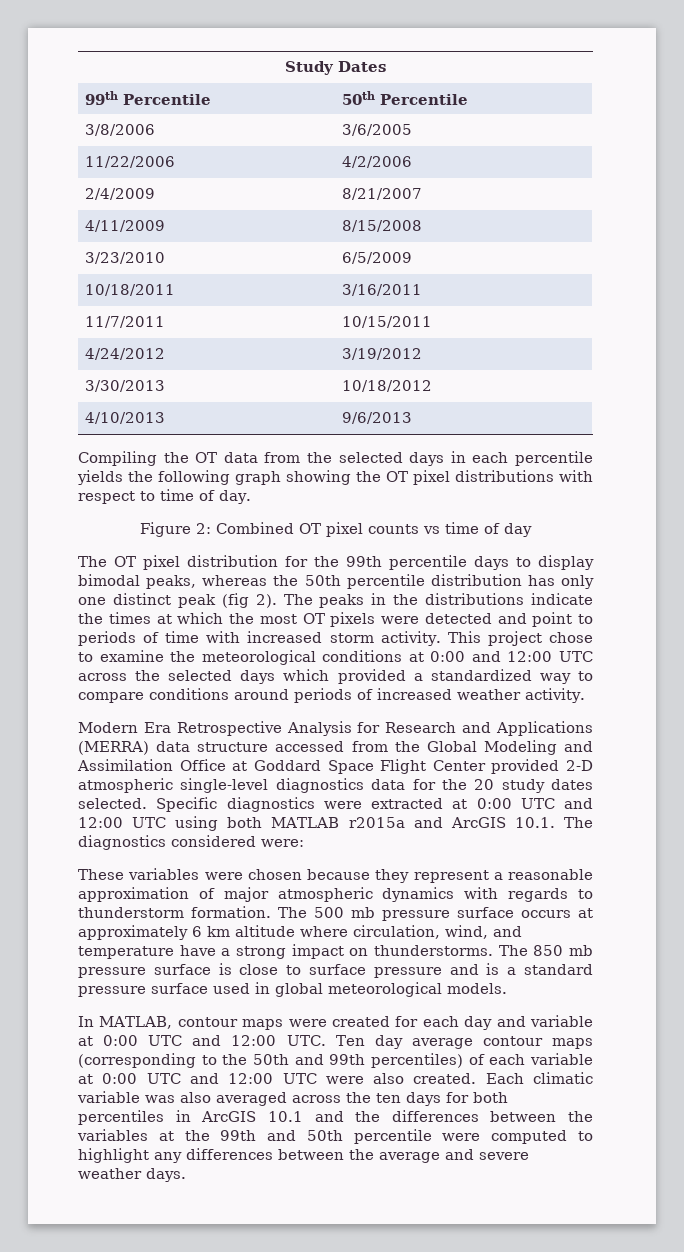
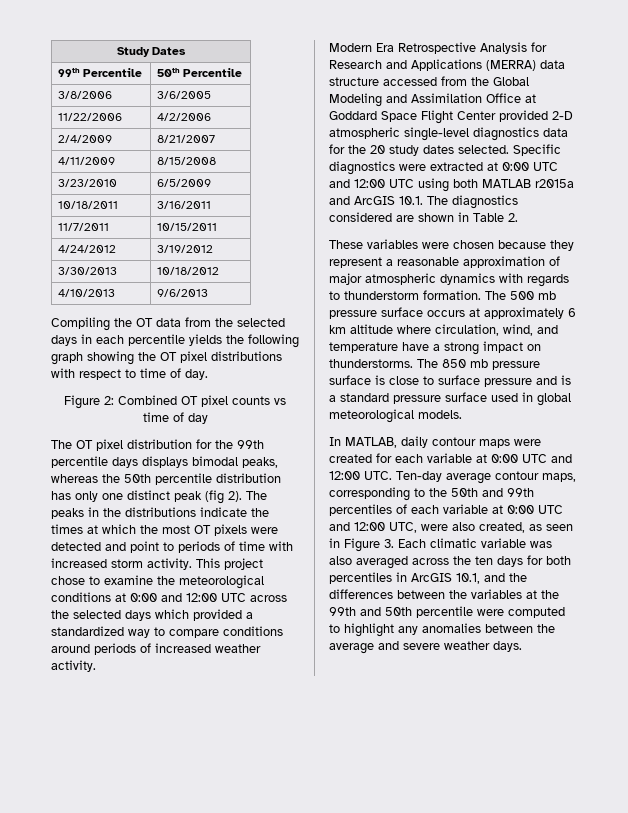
[516,555,594,570] to display -> [142,456,188,468] displays
[261,839,304,847] were: -> [396,212,518,222] are shown in Table 2.
(173, 1022) none -> [401,436,428,448] daily
[464,1016,526,1030] day and -> (423, 458) none
[335,1035,593,1049] [78,1053,196,1068] Ten day average contour maps (corresponding -> [396,471,576,484] [329,487,410,501] Ten-day average contour maps, corresponding
[371,1053,463,1068] percentiles) -> [329,504,392,516] percentiles
[282,1073,317,1084] UTC -> [389,522,417,533] UTC,
[413,1073,477,1084] created. -> [479,522,573,533] [329,538,394,552] created, as seen in Figure 3.
[267,1111,303,1122] 10.1 -> [456,573,480,584] 10.1,
[186,1148,273,1160] differences -> [422,623,481,633] anomalies

